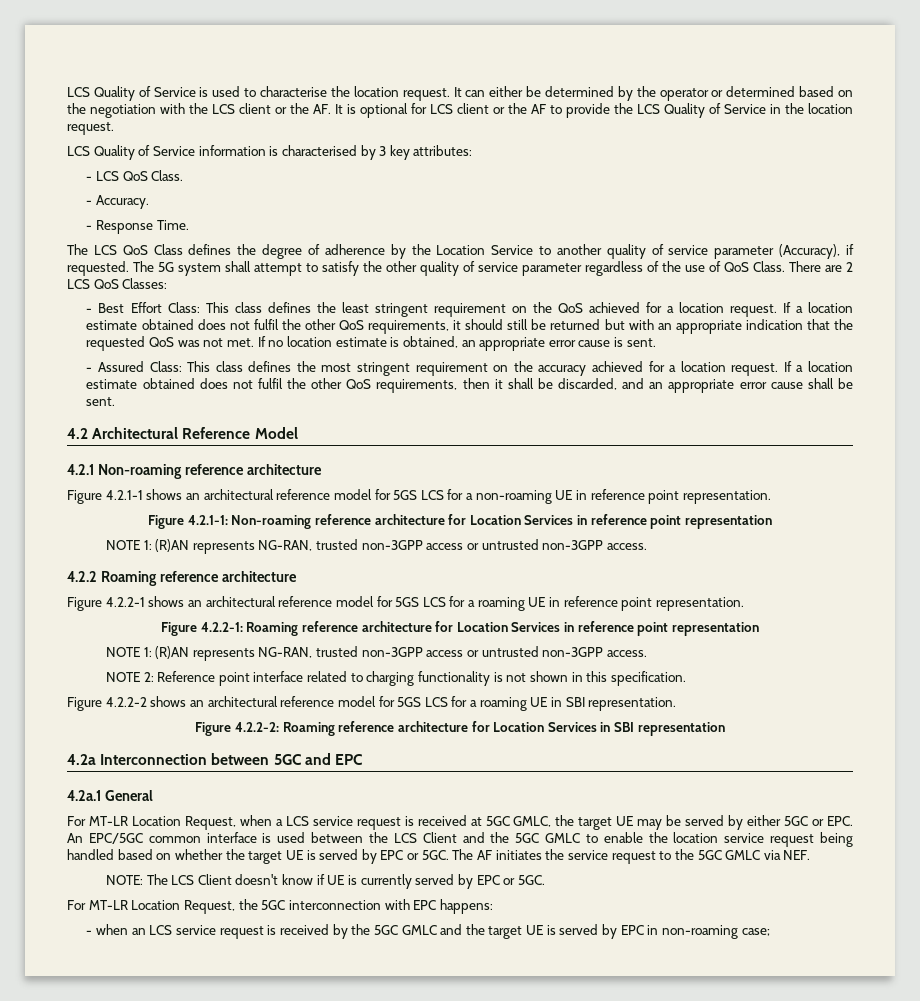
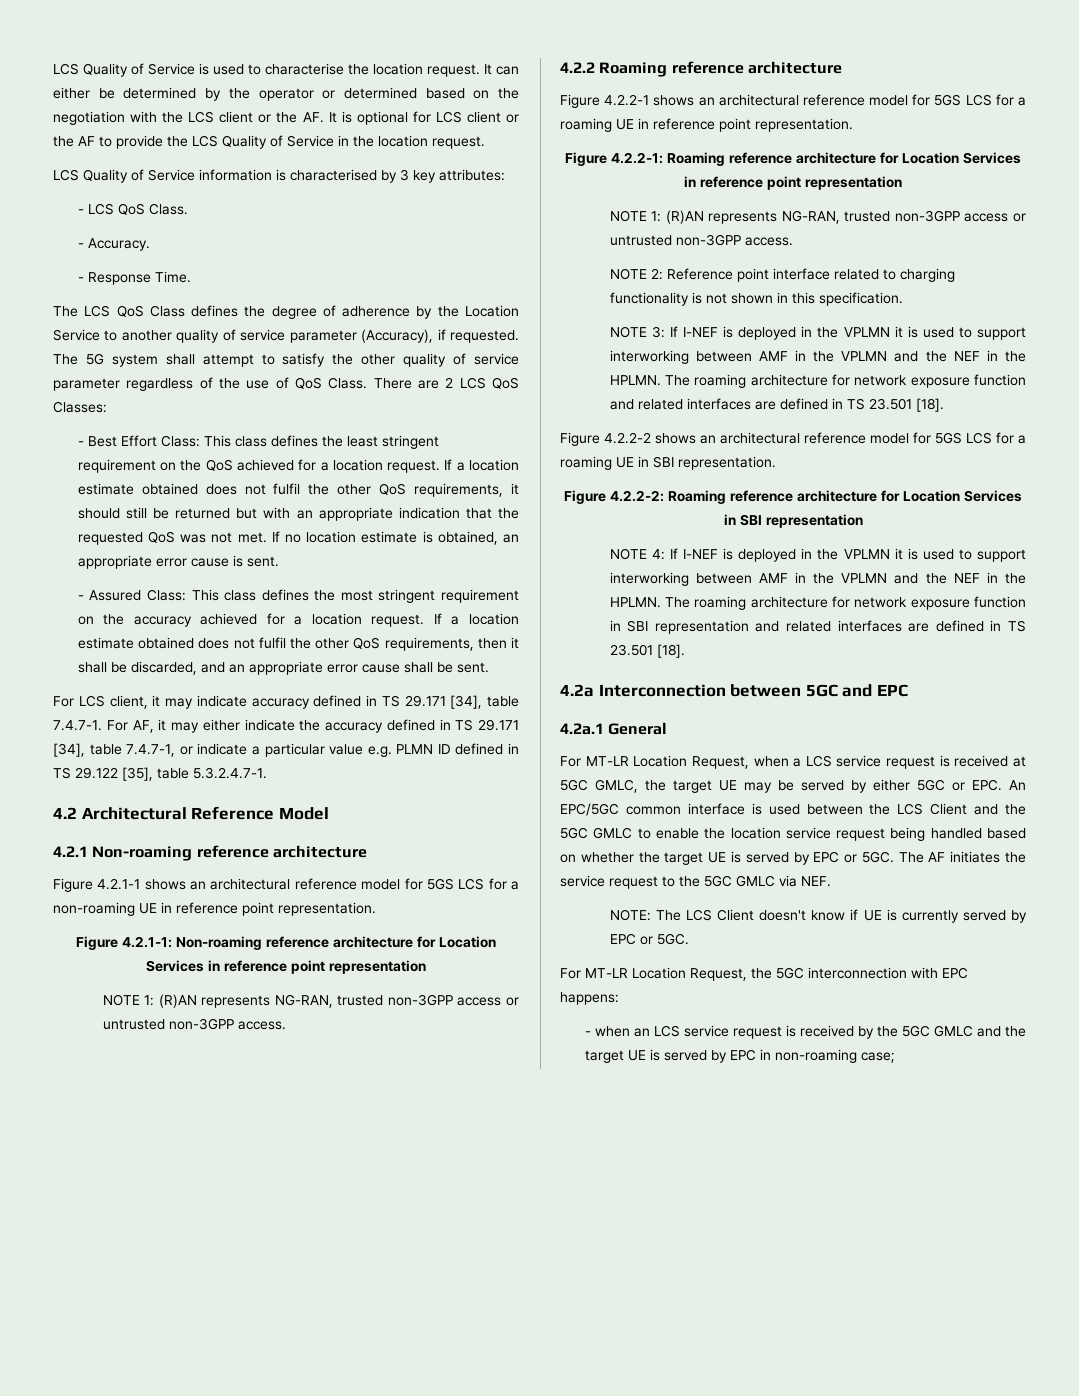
(116, 401) none -> [53,695,519,709] [53,719,519,733] [53,743,519,757] [53,767,267,781] // For LCS client, it may indicate accuracy defined in TS 29.171 [34], table 7.4.7-1. For AF, it may either indicate the accuracy defined in TS 29.171 [34], table 7.4.7-1, or indicate a particular value e.g. PLMN ID defined in TS 29.122 [35], table 5.3.2.4.7-1.
(686, 678) none -> [609,326,1026,340] [609,350,1026,364] [609,374,1026,388] [609,398,944,412] // NOTE 3: If I-NEF is deployed in the VPLMN it is used to support interworking between AMF in the VPLMN and the NEF in the HPLMN. The roaming architecture for network exposure function and related interfaces are defined in TS 23.501 [18].
(725, 729) none -> [609,548,1026,562] [609,572,1026,586] [609,596,1026,610] [609,620,1026,634] [609,644,685,658] // NOTE 4: If I-NEF is deployed in the VPLMN it is used to support interworking between AMF in the VPLMN and the NEF in the HPLMN. The roaming architecture for network exposure function in SBI representation and related interfaces are defined in TS 23.501 [18].

